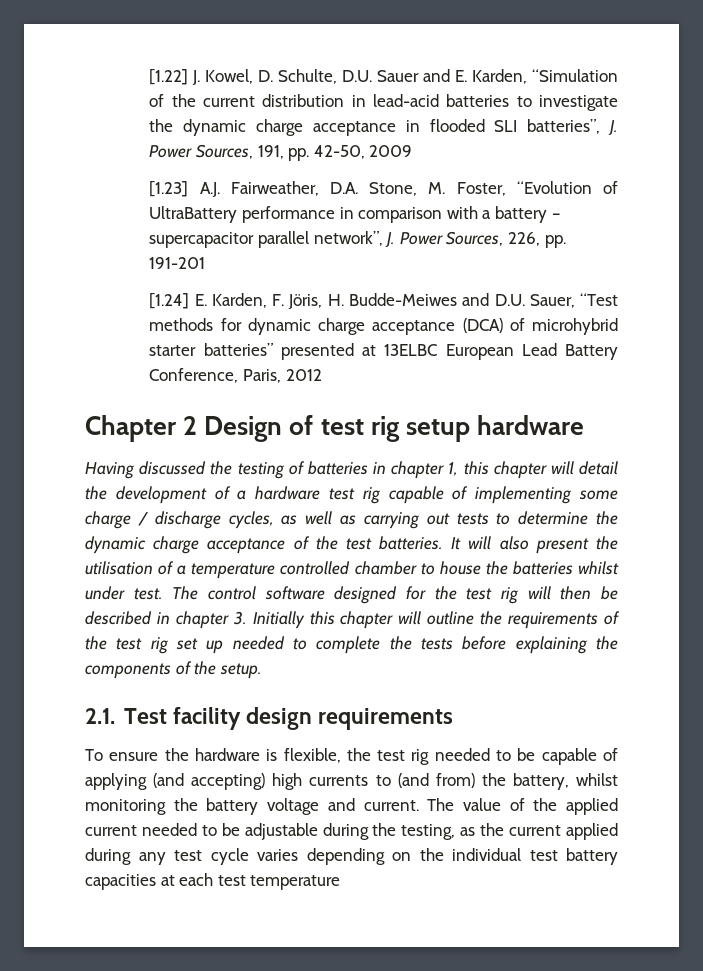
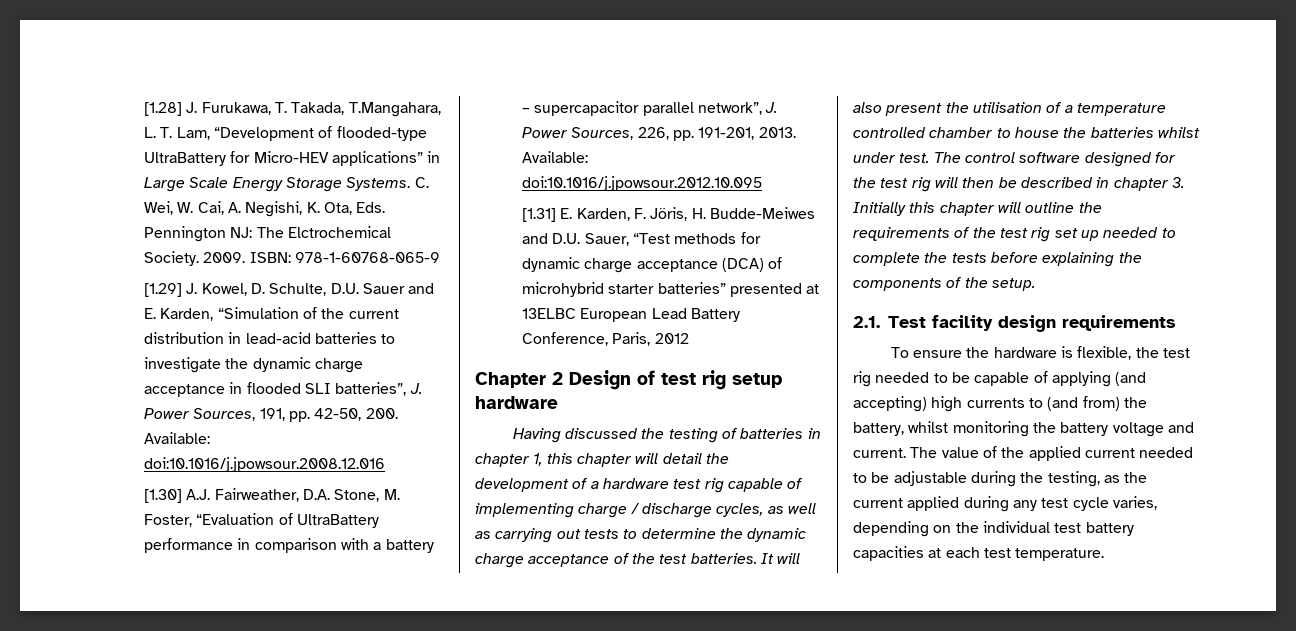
[149,69,189,85] [1.22] -> [143,102,441,117] [143,126,427,141] [143,151,441,166] [143,177,429,192] [143,201,386,217] [143,226,391,242] [143,251,440,266] [143,283,182,297] [1.28] J. Furukawa, T. Takada, T.Mangahara, L. T. Lam, “Development of flooded-type UltraBattery for Micro-HEV applications” in Large Scale Energy Storage Systems. C. Wei, W. Cai, A. Negishi, K. Ota, Eds. Pennington NJ: The Elctrochemical Society. 2009. ISBN: 978-1-60768-065-9 // [1.29]
[369,145,413,157] [149,181,189,197] 2009 // [1.23] -> [365,408,398,419] [143,432,210,444] [143,457,385,472] [143,489,182,503] 200. Available: doi:10.1016/j.jpowsour.2008.12.016 // [1.30]
[516,181,592,194] “Evolution -> [196,513,275,525] “Evaluation
[149,257,206,269] [149,293,190,309] 191-201 // [1.24] -> [698,127,796,140] [521,151,588,163] [521,176,762,191] [521,208,556,222] 191-201, 2013. Available: doi:10.1016/j.jpowsour.2012.10.095 // [1.31]
[579,490,618,500] some -> (574, 510) none
[257,849,298,861] varies -> [1112,496,1157,510] varies,
[250,875,341,890] temperature -> [1015,548,1105,561] temperature.

